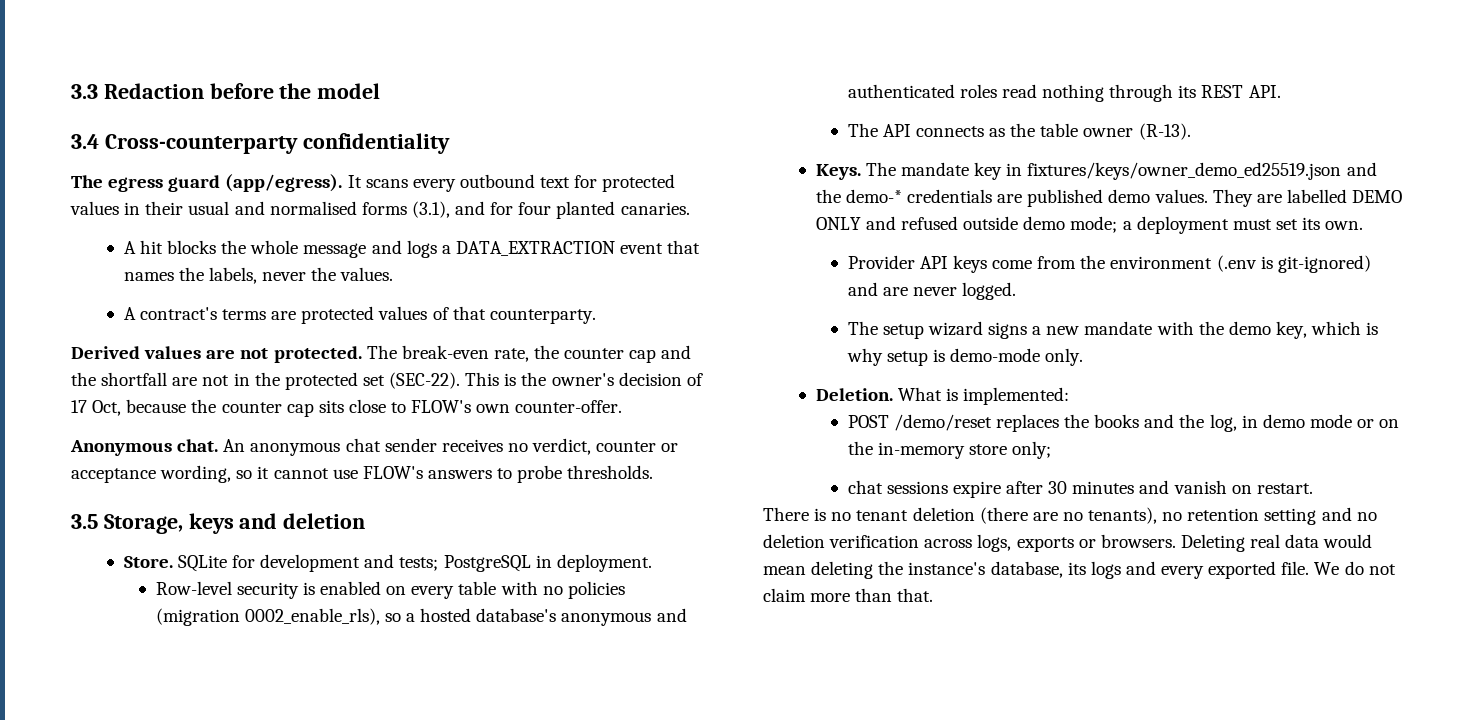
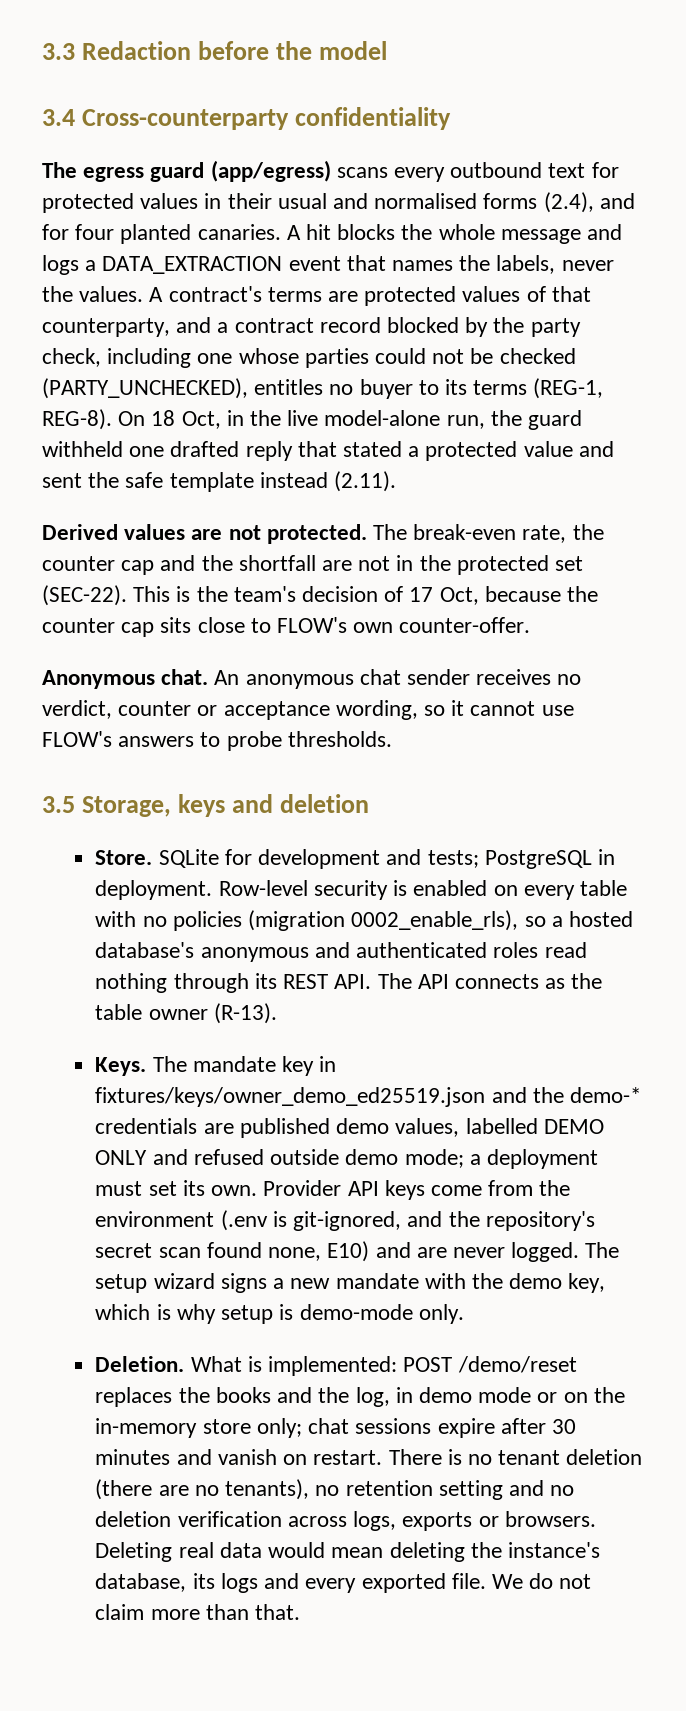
[225,174,362,192] (app/egress). It -> [210,160,331,182] (app/egress)
[411,201,450,218] (3.1), -> [543,192,594,213] (2.4),
(690, 208) // -> (281, 232) none
(394, 274) // -> (144, 294) none
[489,309,596,324] counterparty. -> [42,317,581,337] [42,348,576,368] [42,378,604,399] [42,409,583,430] [42,441,614,461] [42,471,397,492] counterparty, and a contract record blocked by the party check, including one whose parties could not be checked (PARTY_UNCHECKED), entitles no buyer to its terms (REG-1, REG-8). On 18 Oct, in the live model-alone run, the guard withheld one drafted reply that stated a protected value and sent the safe template instead (2.11).
[551,373,614,386] owner's -> [233,586,296,602] team's
(652, 563) // -> (213, 890) none
(1281, 91) // -> (372, 981) none
[1154,189,1282,207] values. They are -> [395,1118,460,1137] values,
(1364, 225) // -> (258, 1190) none
[1277,255,1371,273] git-ignored) -> [293,1211,595,1231] [95,1241,370,1262] git-ignored, and the repository's secret scan found none, E10)
(1017, 291) // -> (580, 1252) none
(1070, 396) // -> (398, 1366) none
(1052, 450) // -> (302, 1428) none
(1313, 488) // -> (383, 1457) none

